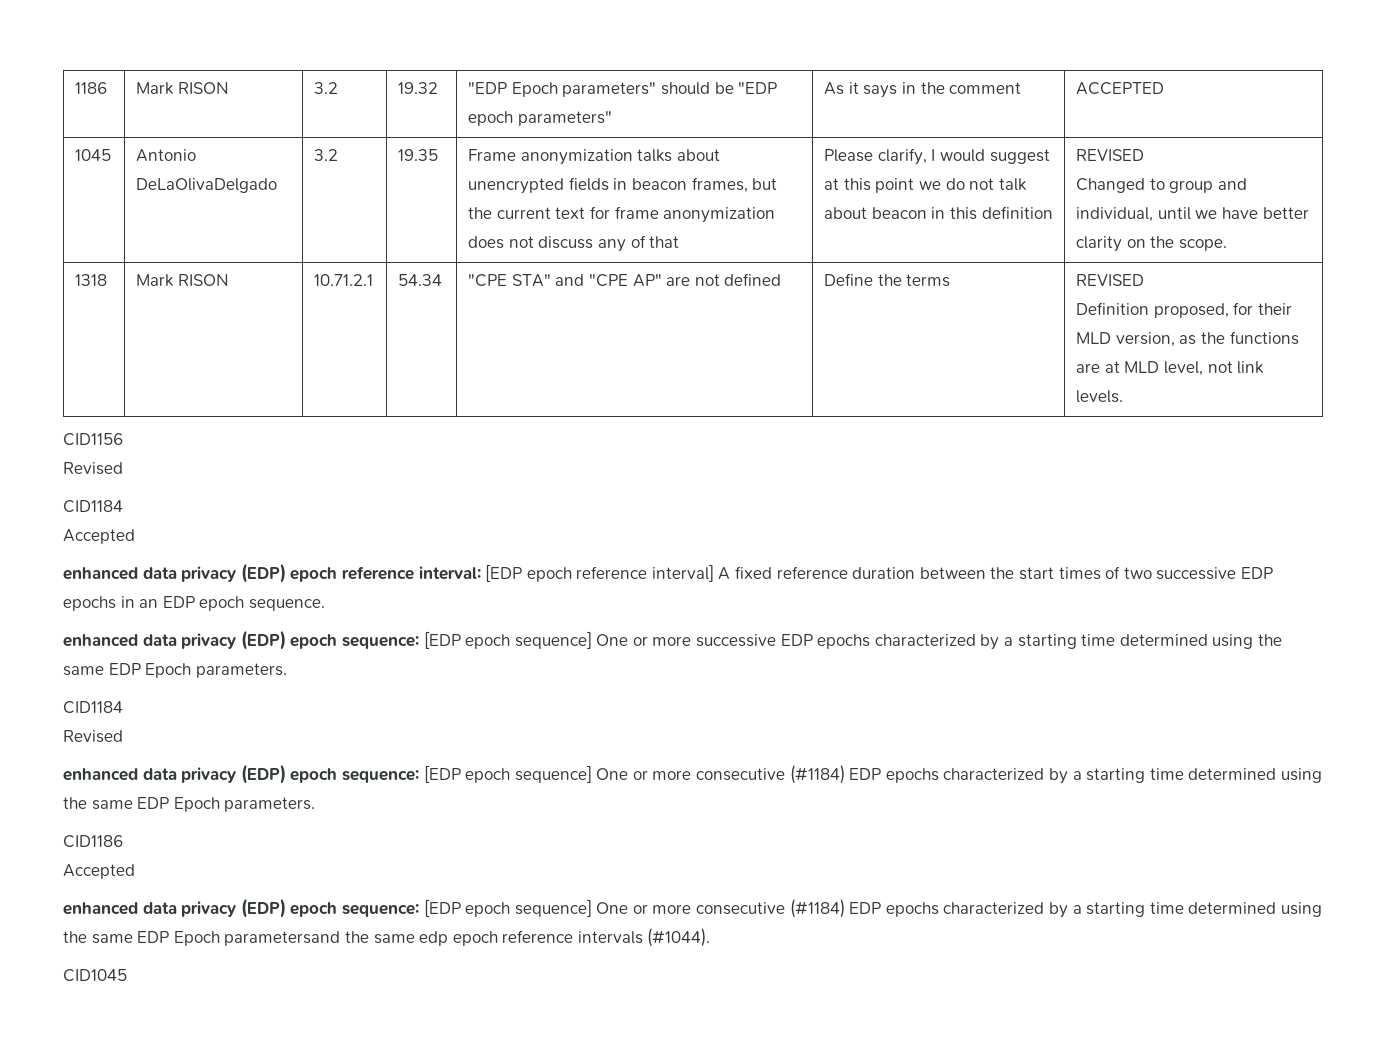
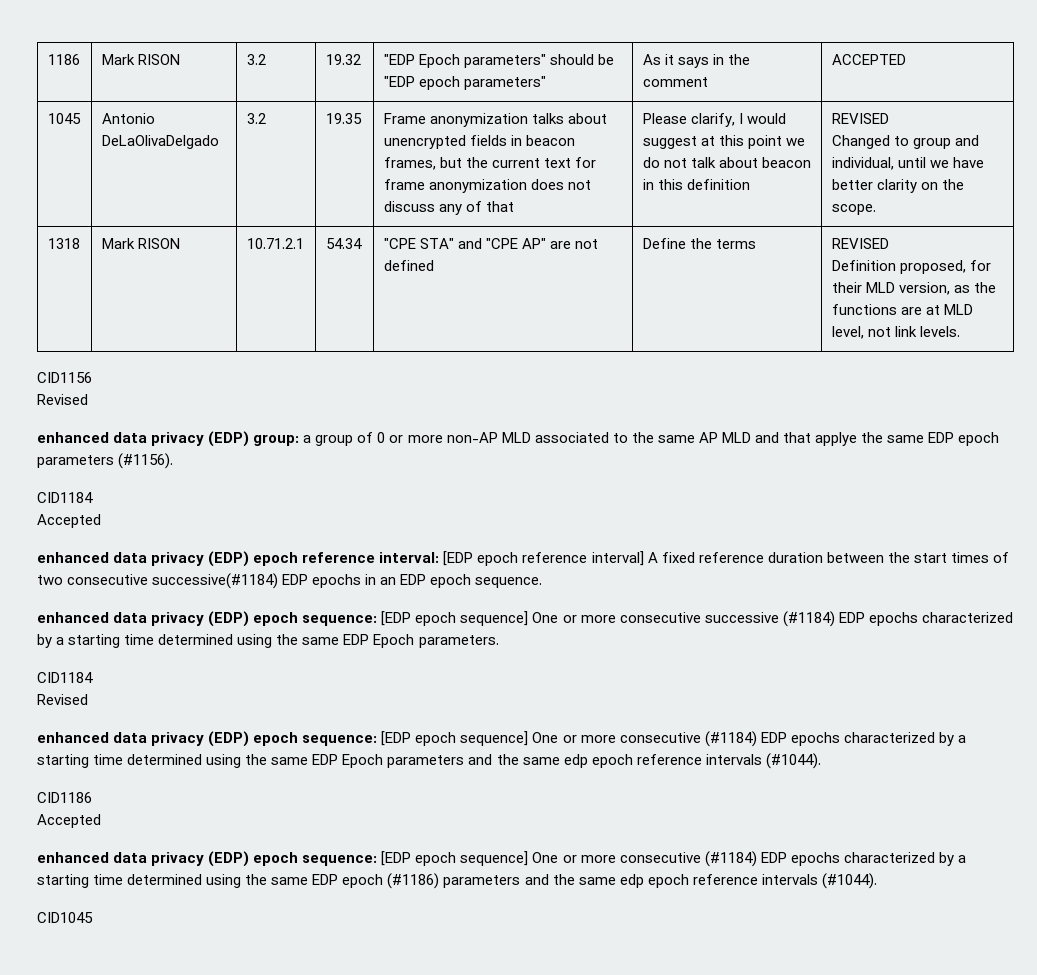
(123, 468) none -> [37,431,1000,447] [37,453,174,469] // enhanced data privacy (EDP) group: a group of 0 or more non-AP MLD associated to the same AP MLD and that applye the same EDP epoch parameters (#1156).
[1156,567,1237,580] successive -> [67,573,279,589] consecutive successive(#1184)
[696,634,777,647] successive -> [619,611,835,627] consecutive successive (#1184)
[224,797,316,812] parameters. -> [387,753,821,769] parameters and the same edp epoch reference intervals (#1044).
[173,931,341,946] Epoch parametersand -> [342,873,549,889] epoch (#1186) parameters and

